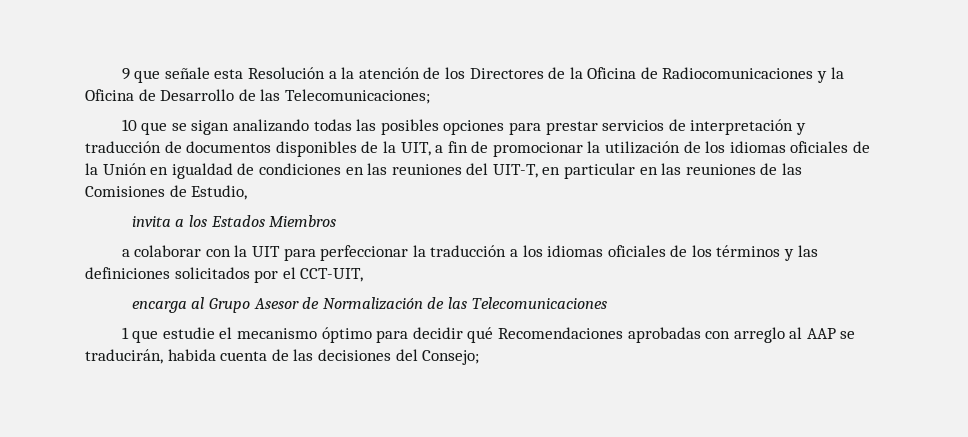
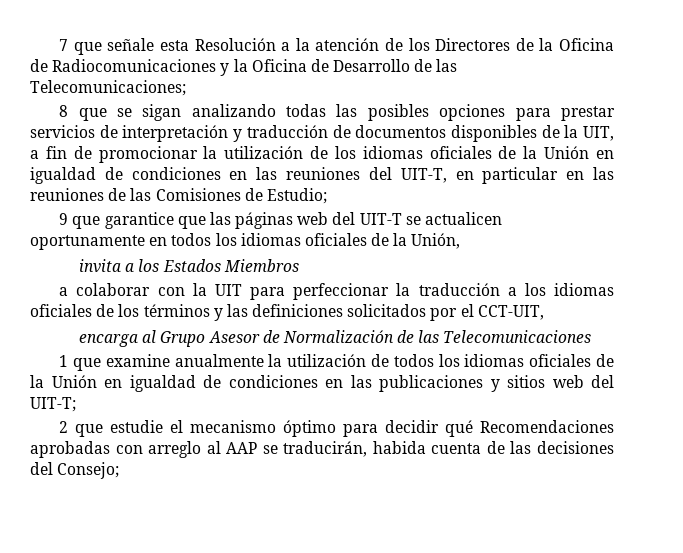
[121,68,130,80] 9 -> [59,39,69,51] 7
[121,119,137,131] 10 -> [59,105,69,117] 8
[191,185,248,200] Estudio, -> [266,188,327,204] [59,212,503,229] [30,233,461,250] Estudio; // 9 que garantice que las páginas web del UIT-T se actualicen oportunamente en todos los idiomas oficiales de la Unión,
(159, 336) none -> [105,354,614,367] [30,375,614,392] [30,397,76,412] [59,421,104,437] examine anualmente la utilización de todos los idiomas oficiales de la Unión en igualdad de condiciones en las publicaciones y sitios web del UIT-T; // 2 que

